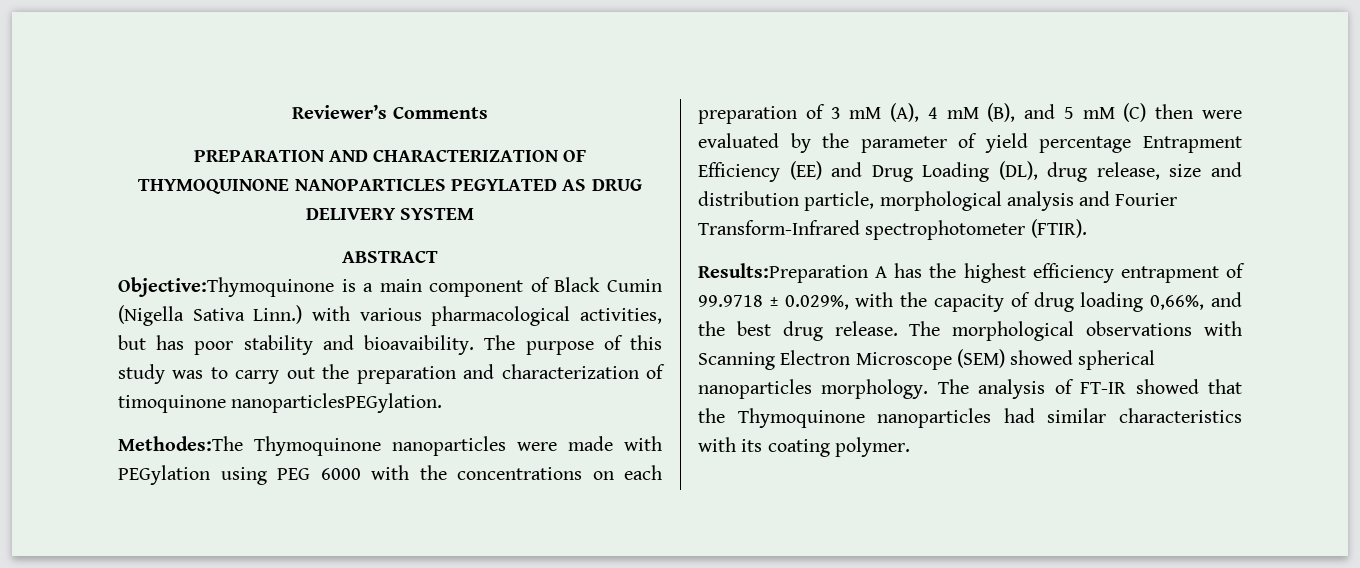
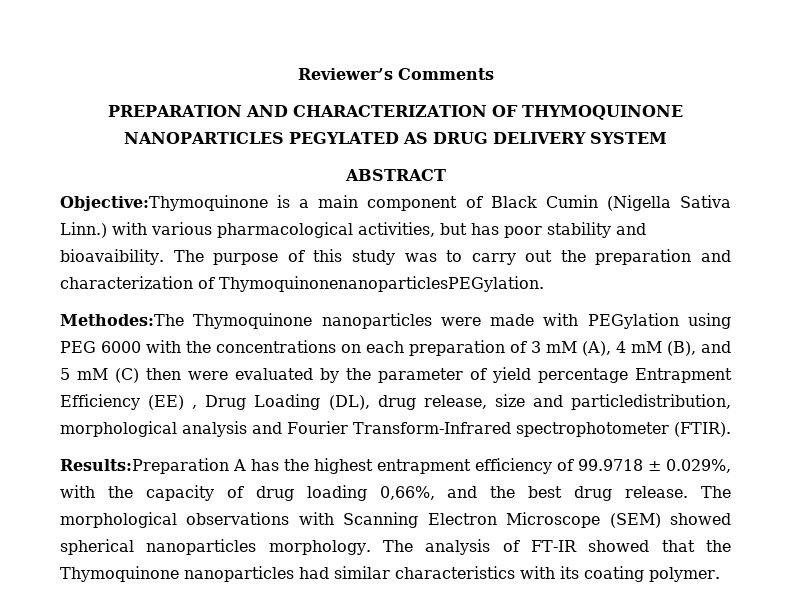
[118,393,443,413] timoquinone nanoparticlesPEGylation. -> [219,276,544,292] ThymoquinonenanoparticlesPEGylation.
[831,162,863,177] and -> [192,405,198,409] ,
[698,191,875,211] distribution particle, -> [571,394,732,410] particledistribution,
[1032,263,1219,283] efficiency entrapment -> [377,458,552,474] entrapment efficiency

